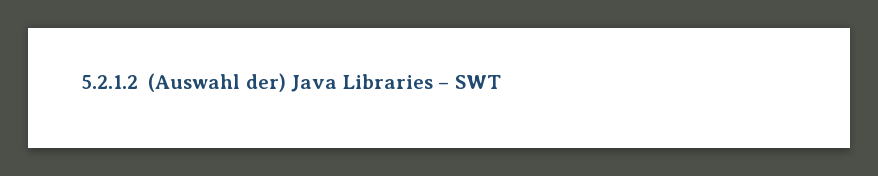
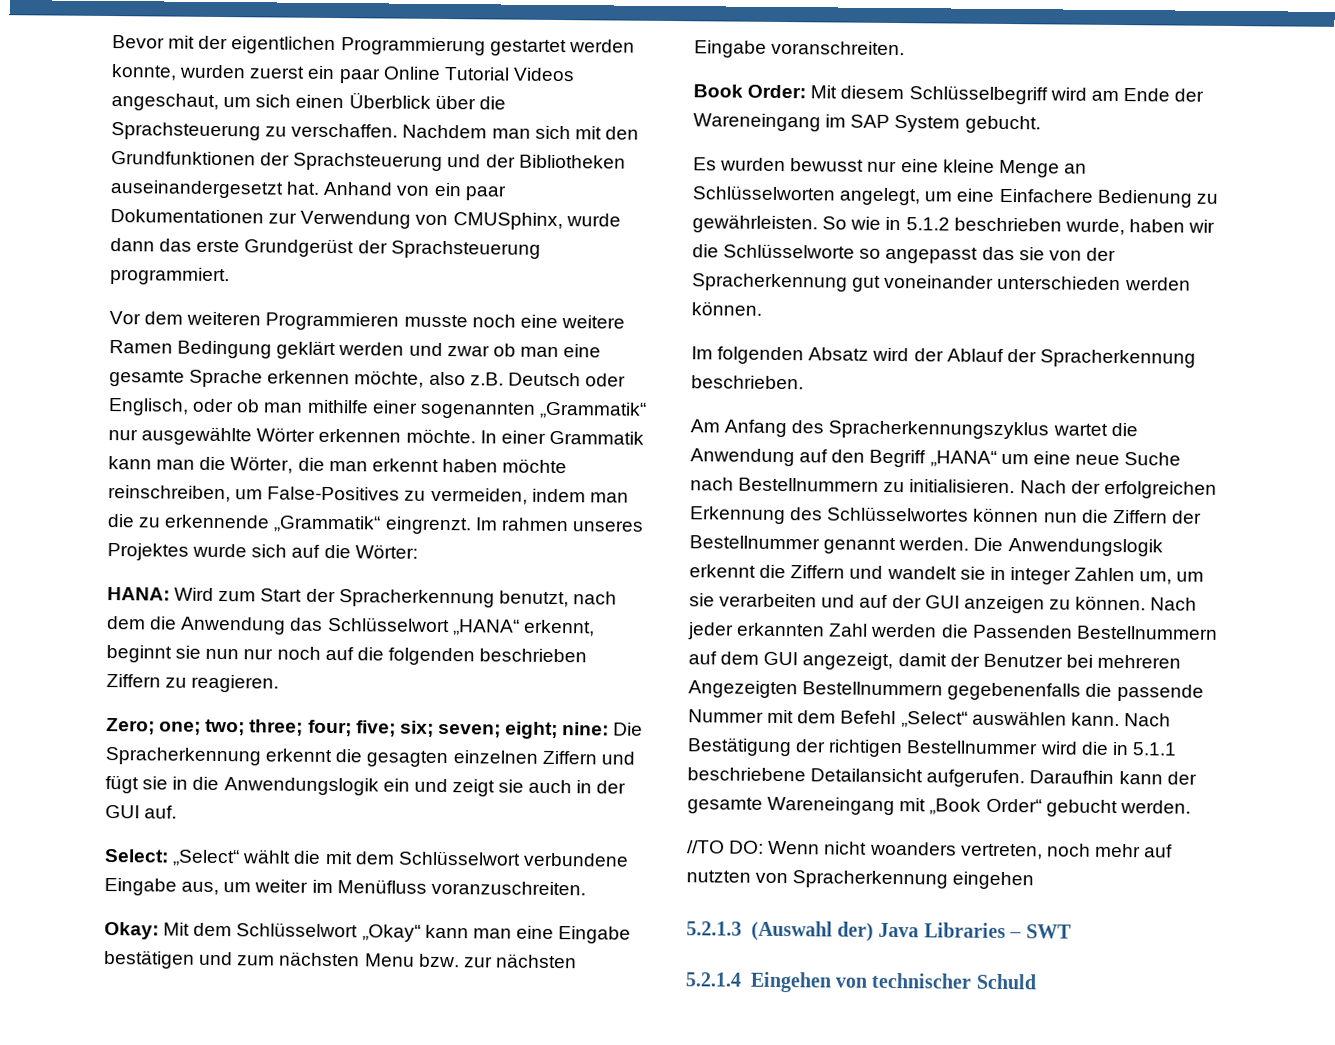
[81,75,138,89] 5.2.1.2 -> [112,35,635,57] [111,64,575,84] [111,92,506,111] [111,122,639,141] [111,151,626,171] [110,180,506,201] [110,209,621,231] [110,238,541,259] [110,267,230,286] [109,311,625,331] [109,340,602,360] [109,369,626,388] [108,398,647,419] [108,426,644,446] [108,456,568,474] [108,485,629,505] [107,514,644,535] [107,543,418,561] [107,587,617,608] [107,616,595,637] [106,645,588,666] [106,674,280,693] [106,718,644,740] [105,747,635,768] [105,775,627,797] [105,805,178,819] [104,849,629,867] [104,878,586,896] [104,922,632,944] [104,950,577,969] [694,40,906,58] [693,84,1205,105] [693,113,1041,134] [693,157,1087,178] [692,185,1218,208] [692,214,1216,236] [692,243,1116,264] [692,273,1191,292] [691,301,762,316] [691,346,1196,368] [691,375,804,390] [690,419,1138,440] [690,448,1182,468] [690,477,1217,499] [689,506,1202,525] [689,535,1163,557] [689,564,1205,585] [689,593,1198,614] [687,622,1218,640] [688,651,1182,671] [688,680,1204,702] [688,709,1171,728] [687,737,1177,758] [687,767,1197,788] [687,796,1191,818] [687,840,1174,860] [686,870,1035,890] [686,921,742,936] Bevor mit der eigentlichen Programmierung gestartet werden konnte, wurden zuerst ein paar Online Tutorial Videos angeschaut, um sich einen Überblick über die Sprachsteuerung zu verschaffen. Nachdem man sich mit den Grundfunktionen der Sprachsteuerung und der Bibliotheken auseinandergesetzt hat. Anhand von ein paar Dokumentationen zur Verwendung von CMUSphinx, wurde dann das erste Grundgerüst der Sprachsteuerung programmiert. // Vor dem weiteren Programmieren musste noch eine weitere Ramen Bedingung geklärt werden und zwar ob man eine gesamte Sprache erkennen möchte, also z.B. Deutsch oder Englisch, oder ob man mithilfe einer sogenannten „Grammatik“ nur ausgewählte Wörter erkennen möchte. In einer Grammatik kann man die Wörter, die man erkennt haben möchte reinschreiben, um False-Positives zu vermeiden, indem man die zu erkennende „Grammatik“ eingrenzt. Im rahmen unseres Projektes wurde sich auf die Wörter: // HANA: Wird zum Start der Spracherkennung benutzt, nach dem die Anwendung das Schlüsselwort „HANA“ erkennt, beginnt sie nun nur noch auf die folgenden beschrieben Ziffern zu reagieren. // Zero; one; two; three; four; five; six; seven; eight; nine: Die Spracherkennung erkennt die gesagten einzelnen Ziffern und fügt sie in die Anwendungslogik ein und zeigt sie auch in der GUI auf. // Select: „Select“ wählt die mit dem Schlüsselwort verbundene Eingabe aus, um weiter im Menüfluss voranzuschreiten. // Okay: Mit dem Schlüsselwort „Okay“ kann man eine Eingabe bestätigen und zum nächsten Menu bzw. zur nächsten Eingabe voranschreiten. // Book Order: Mit diesem Schlüsselbegriff wird am Ende der Wareneingang im SAP System gebucht. // Es wurden bewusst nur eine kleine Menge an Schlüsselworten angelegt, um eine Einfachere Bedienung zu gewährleisten. So wie in 5.1.2 beschrieben wurde, haben wir die Schlüsselworte so angepasst das sie von der Spracherkennung gut voneinander unterschieden werden können. // Im folgenden Absatz wird der Ablauf der Spracherkennung beschrieben. // Am Anfang des Spracherkennungszyklus wartet die Anwendung auf den Begriff „HANA“ um eine neue Suche nach Bestellnummern zu initialisieren. Nach der erfolgreichen Erkennung des Schlüsselwortes können nun die Ziffern der Bestellnummer genannt werden. Die Anwendungslogik erkennt die Ziffern und wandelt sie in integer Zahlen um, um sie verarbeiten und auf der GUI anzeigen zu können. Nach jeder erkannten Zahl werden die Passenden Bestellnummern auf dem GUI angezeigt, damit der Benutzer bei mehreren Angezeigten Bestellnummern gegebenenfalls die passende Nummer mit dem Befehl „Select“ auswählen kann. Nach Bestätigung der richtigen Bestellnummer wird die in 5.1.1 beschriebene Detailansicht aufgerufen. Daraufhin kann der gesamte Wareneingang mit „Book Order“ gebucht werden. // //TO DO: Wenn nicht woanders vertreten, noch mehr auf nutzten von Spracherkennung eingehen // 5.2.1.3
(501, 82) none -> [685,971,1036,993] // 5.2.1.4 Eingehen von technischer Schuld

